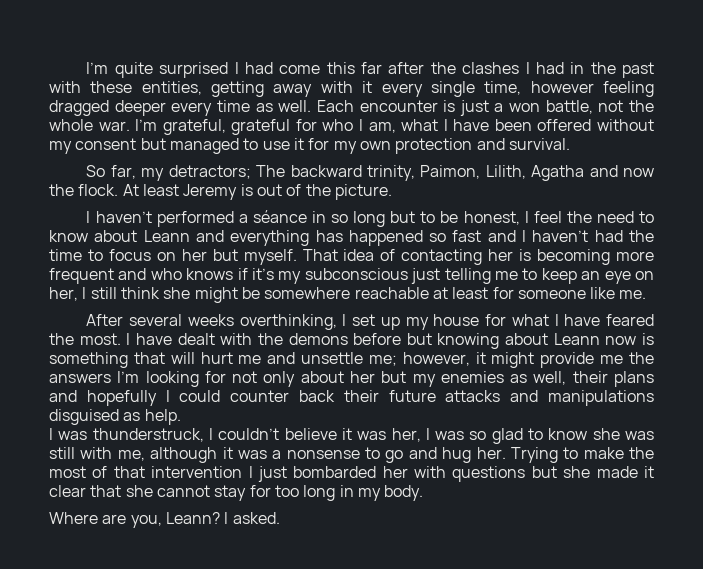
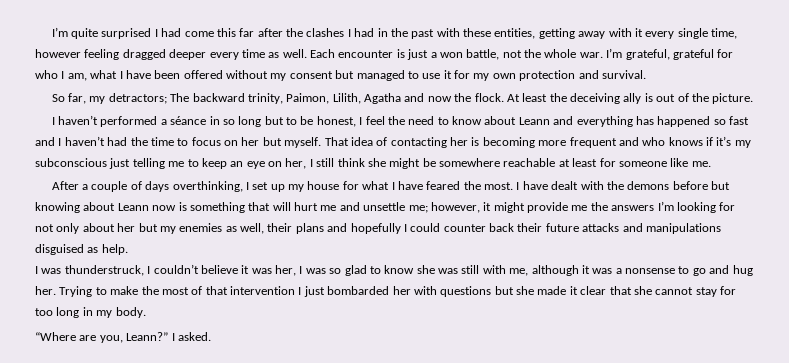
[183,184,238,200] Jeremy -> [549,93,642,104] the deceiving ally
[129,314,234,326] several weeks -> [82,181,170,192] a couple of days
[49,512,98,524] Where -> [35,332,76,341] “Where
[165,512,220,524] Leann? -> [126,332,169,341] Leann?”

